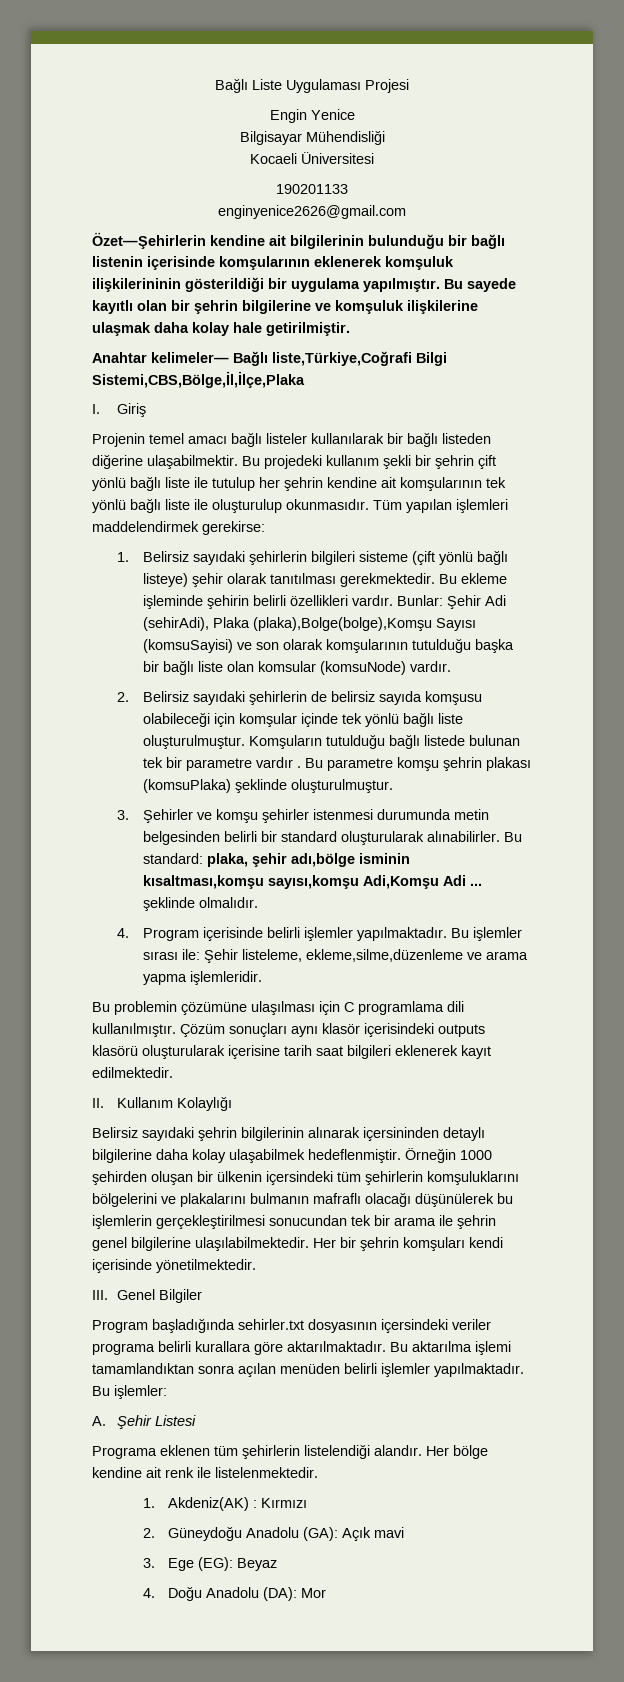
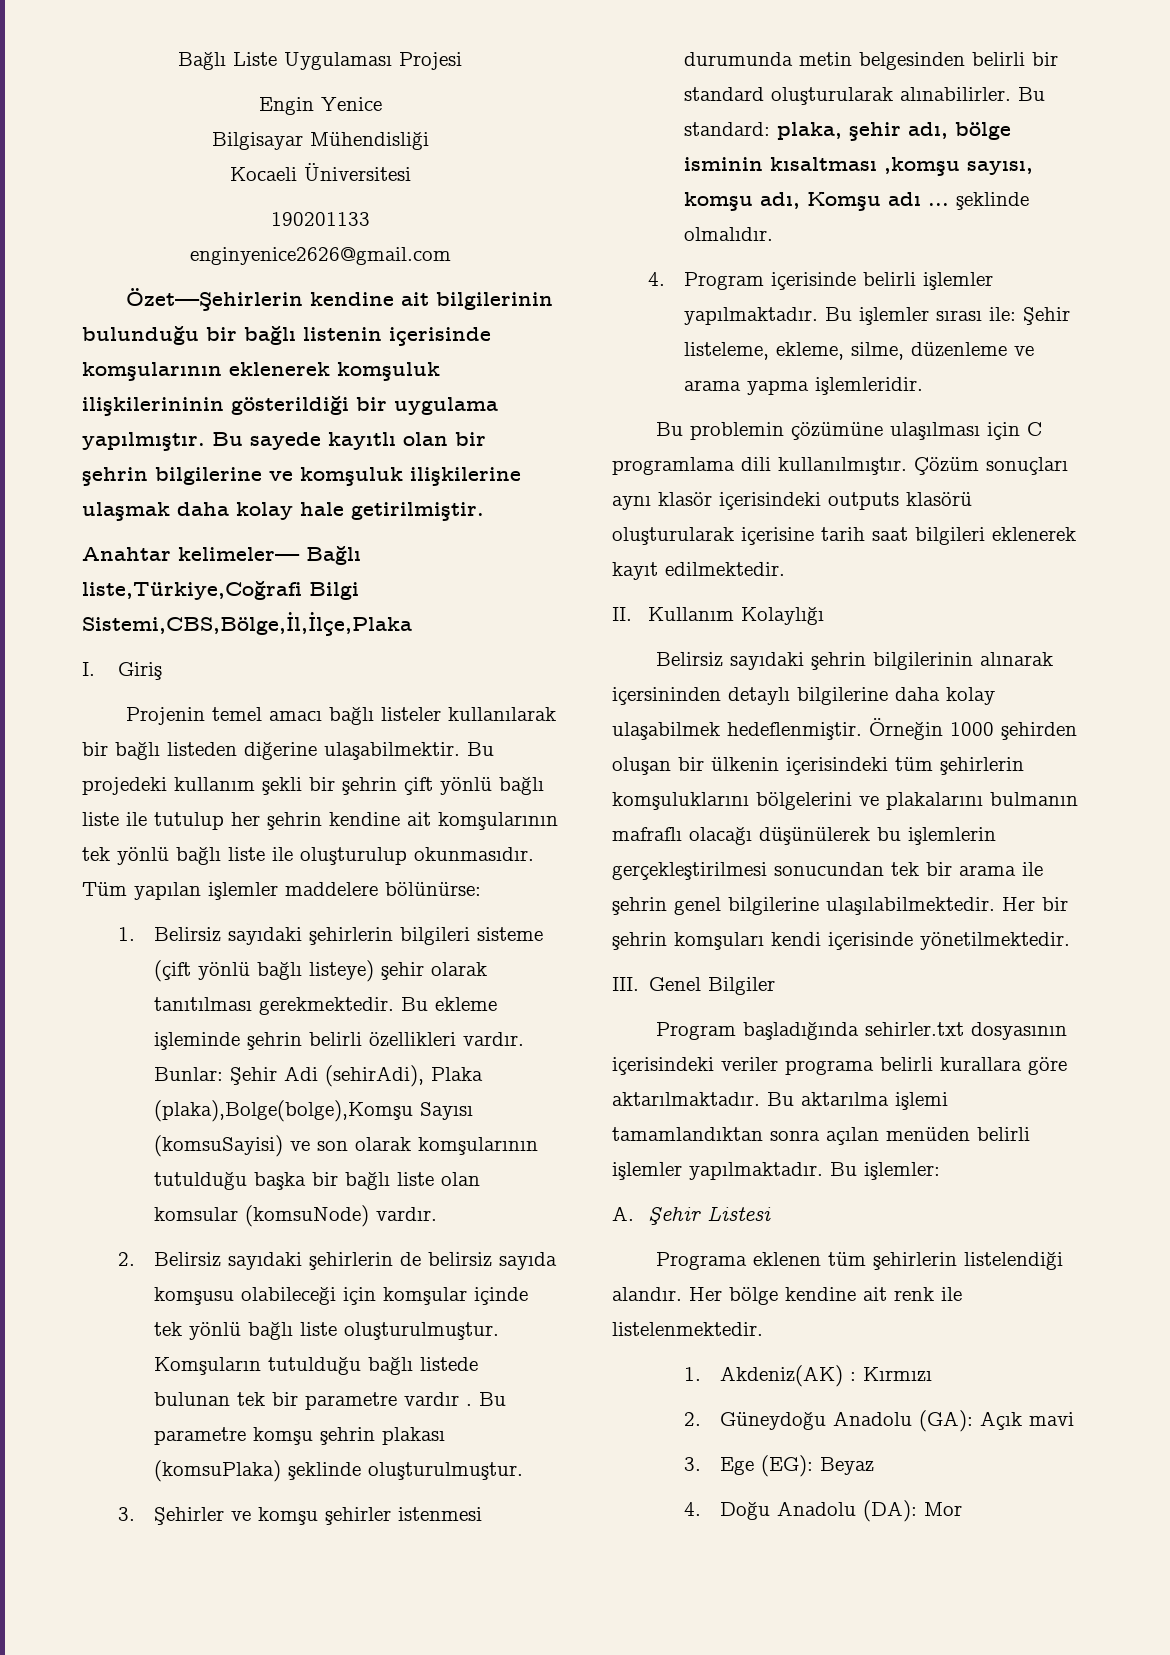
[456,499,508,513] [92,521,265,535] işlemleri maddelendirmek gerekirse: -> [208,882,481,900] işlemler maddelere bölünürse:
[206,595,249,609] şehirin -> [247,1032,303,1050] şehrin
[290,853,410,867] [142,875,466,889] adı,bölge isminin kısaltması,komşu sayısı,komşu Adi,Komşu Adi -> [908,122,1012,140] [684,157,1034,176] [684,192,922,211] adı, bölge isminin kısaltması ,komşu sayısı, komşu adı, Komşu adı
[305,949,463,962] ekleme,silme,düzenleme -> [776,342,1008,360] ekleme, silme, düzenleme
[266,1171,333,1185] içersindeki -> [786,757,888,775] içerisindeki
[381,1319,448,1333] içersindeki -> [612,1057,714,1075] içerisindeki

